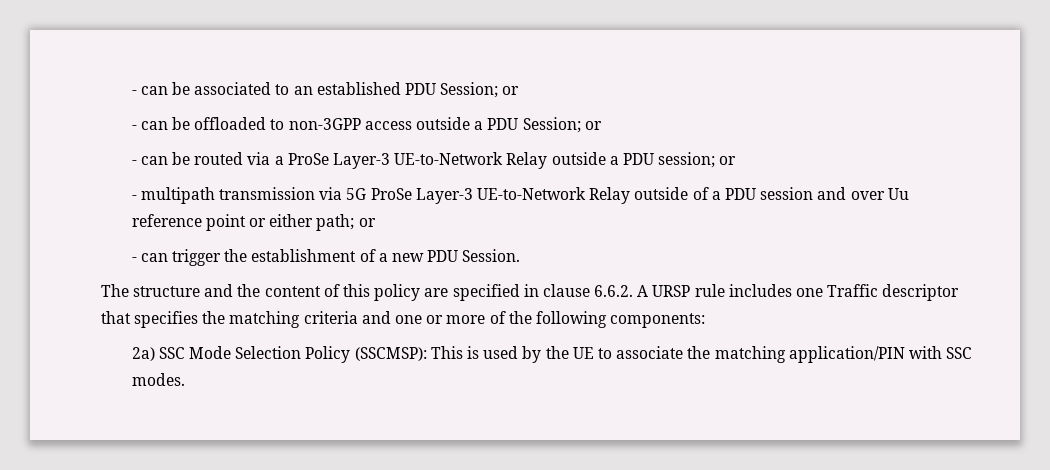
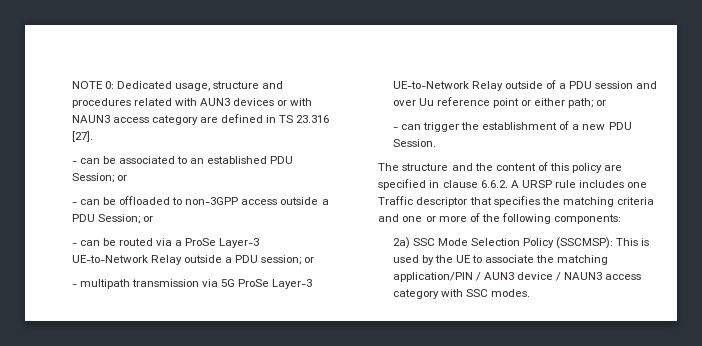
(131, 92) none -> [71,81,284,91] [71,98,313,108] [71,114,330,125] [71,131,93,142] NOTE 0: Dedicated usage, structure and procedures related with AUN3 devices or with NAUN3 access category are defined in TS 23.316 [27]. //
(905, 354) none -> [475,272,642,281] [392,289,439,299] / AUN3 device / NAUN3 access category

